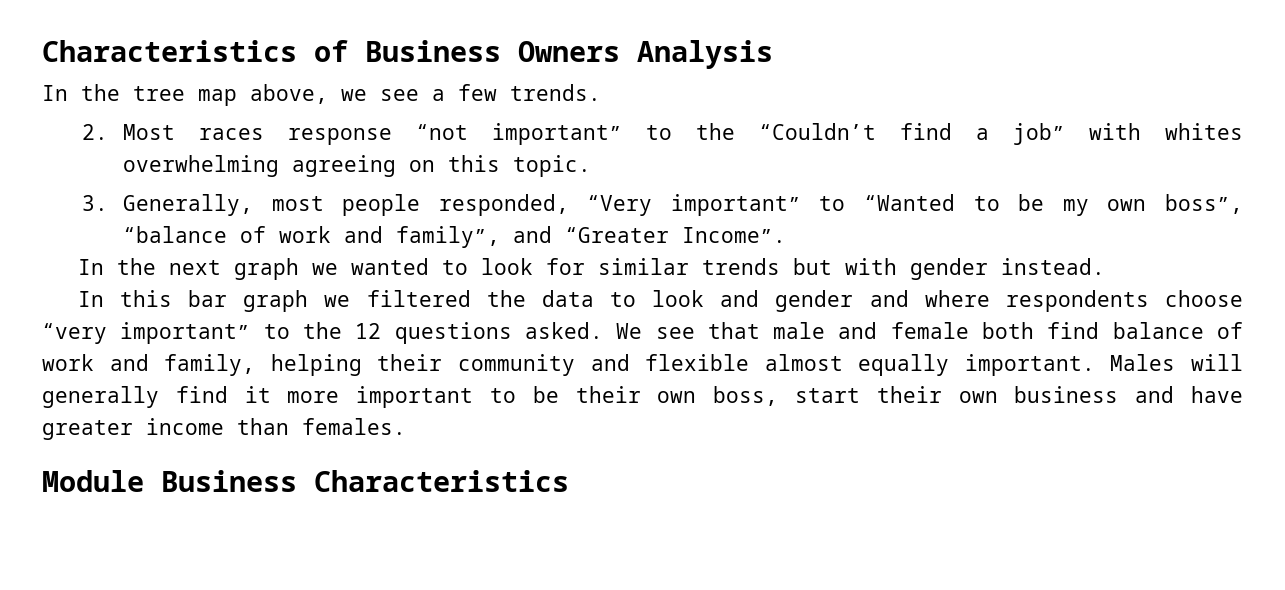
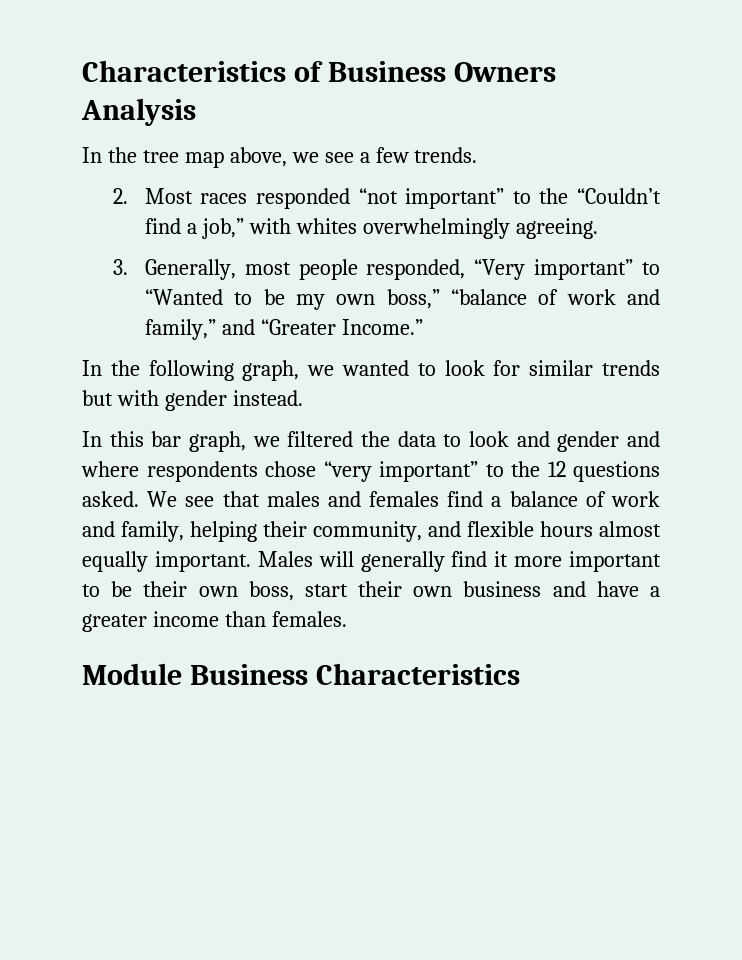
[287,128,392,145] response -> [256,188,351,209] responded
[1012,123,1065,145] job” -> [201,218,244,239] job,”
[122,155,591,177] overwhelming agreeing on this topic. -> [362,218,598,239] overwhelmingly agreeing.
[1165,194,1244,214] boss”, -> [386,289,440,309] boss,”
[395,226,500,248] family”, -> [144,319,216,340] family,”
[681,227,786,243] [77,258,299,280] Income”. // In the next graph -> [341,319,423,335] [82,360,300,381] Income.” // In the following graph,
[243,290,309,312] graph -> [189,431,246,452] graph,
[1165,290,1243,307] choose -> [265,461,316,477] chose
[773,322,1100,339] male and female both find -> [266,491,502,507] males and females find a
[457,354,575,376] community -> [313,521,422,542] community,
(750, 362) none -> [540,521,593,537] hours
(1243, 394) none -> [649,586,660,597] a

